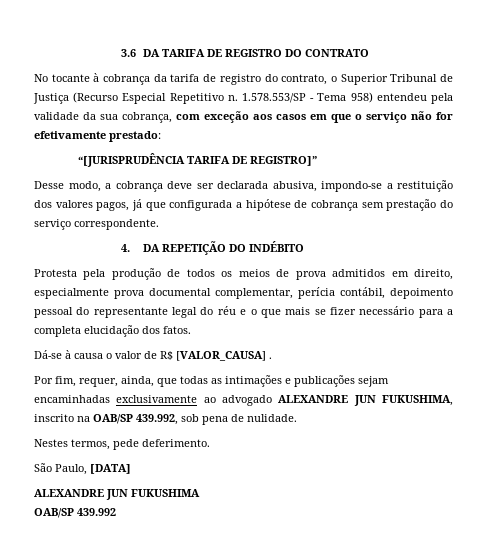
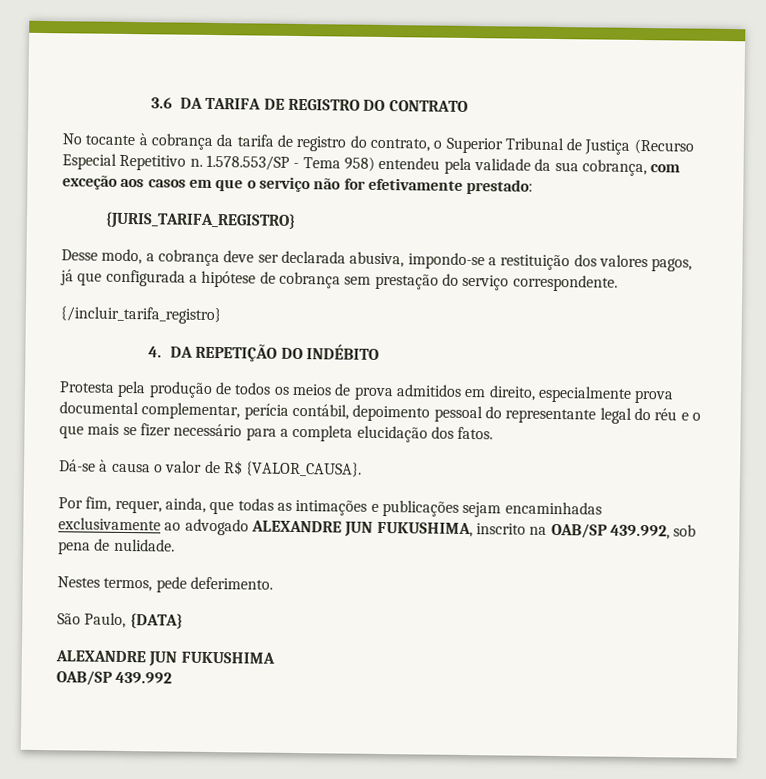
[77,153,317,167] “[JURISPRUDÊNCIA TARIFA DE REGISTRO]” -> [105,211,297,230] {JURIS_TARIFA_REGISTRO}
(159, 224) none -> [60,306,221,325] // {/incluir_tarifa_registro}
[176,351,272,361] [VALOR_CAUSA] . -> [245,461,363,477] {VALOR_CAUSA}.
[90,464,131,474] [DATA] -> [129,613,183,629] {DATA}

